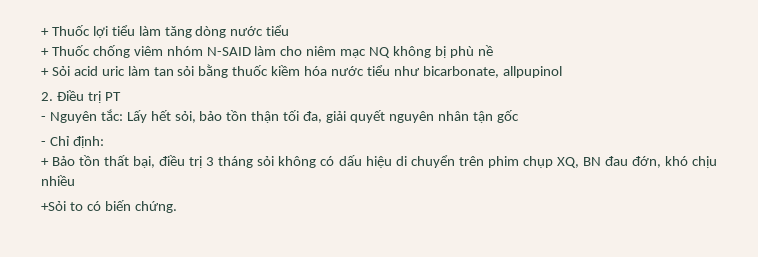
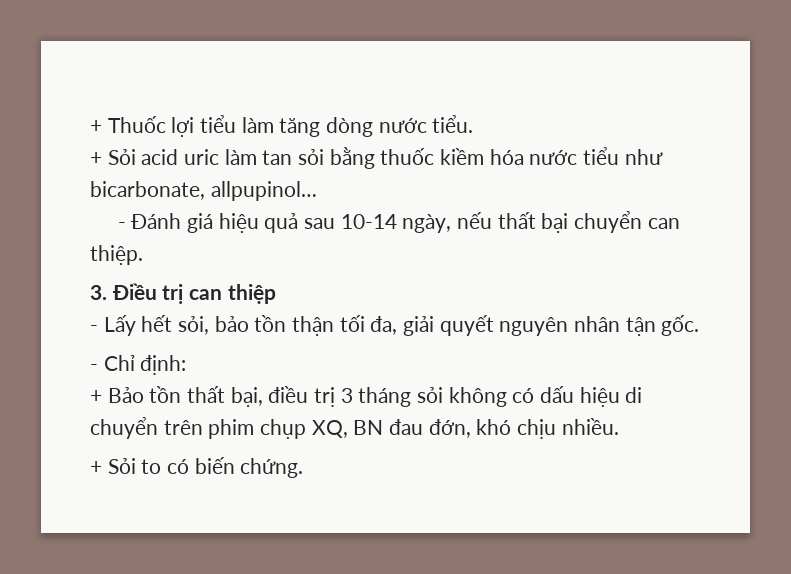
[266,25,290,36] [41,45,493,58] tiểu // + Thuốc chống viêm nhóm N-SAID làm cho niêm mạc NQ không bị phù nề -> [432,115,474,133] tiểu.
[502,66,562,78] [41,90,121,103] [41,109,123,123] allpupinol // 2. Điều trị PT // - Nguyên tắc: -> [210,181,317,201] [117,211,680,233] [90,245,143,265] [90,283,276,304] [90,325,98,332] allpupinol… // - Đánh giá hiệu quả sau 10-14 ngày, nếu thất bại chuyển can thiệp. // 3. Điều trị can thiệp // -
[496,110,519,123] gốc -> [661,315,700,336] gốc.
[41,175,75,186] [41,201,66,211] nhiều // +Sỏi -> [561,418,619,435] [90,458,136,474] nhiều. // + Sỏi

